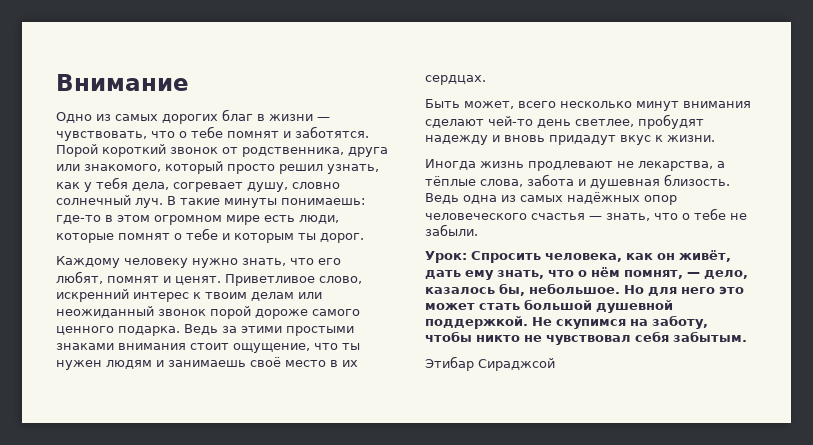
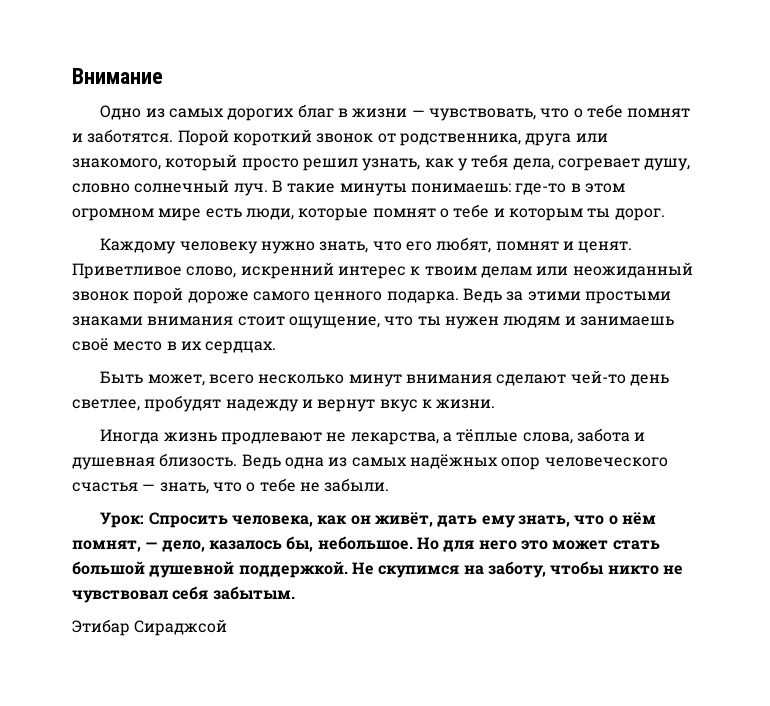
[504,135,616,145] вновь придадут -> [317,399,376,412] вернут

